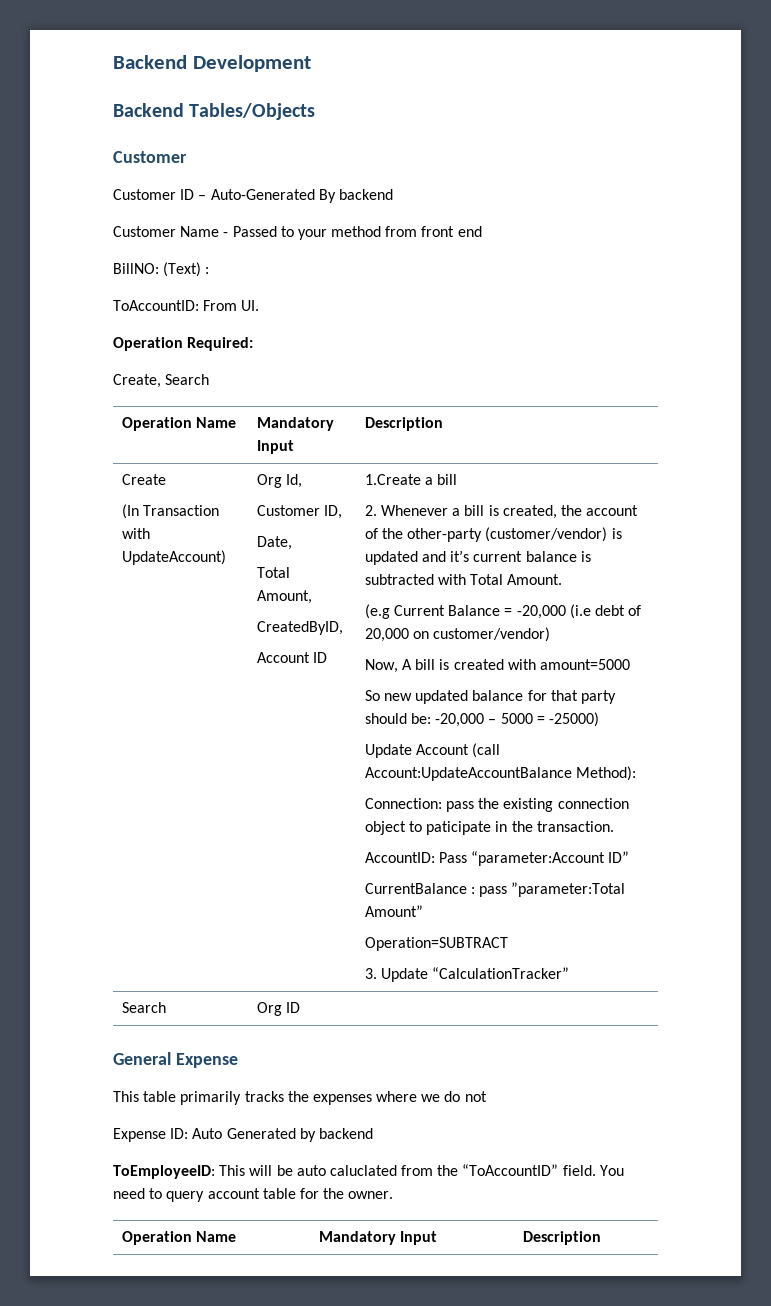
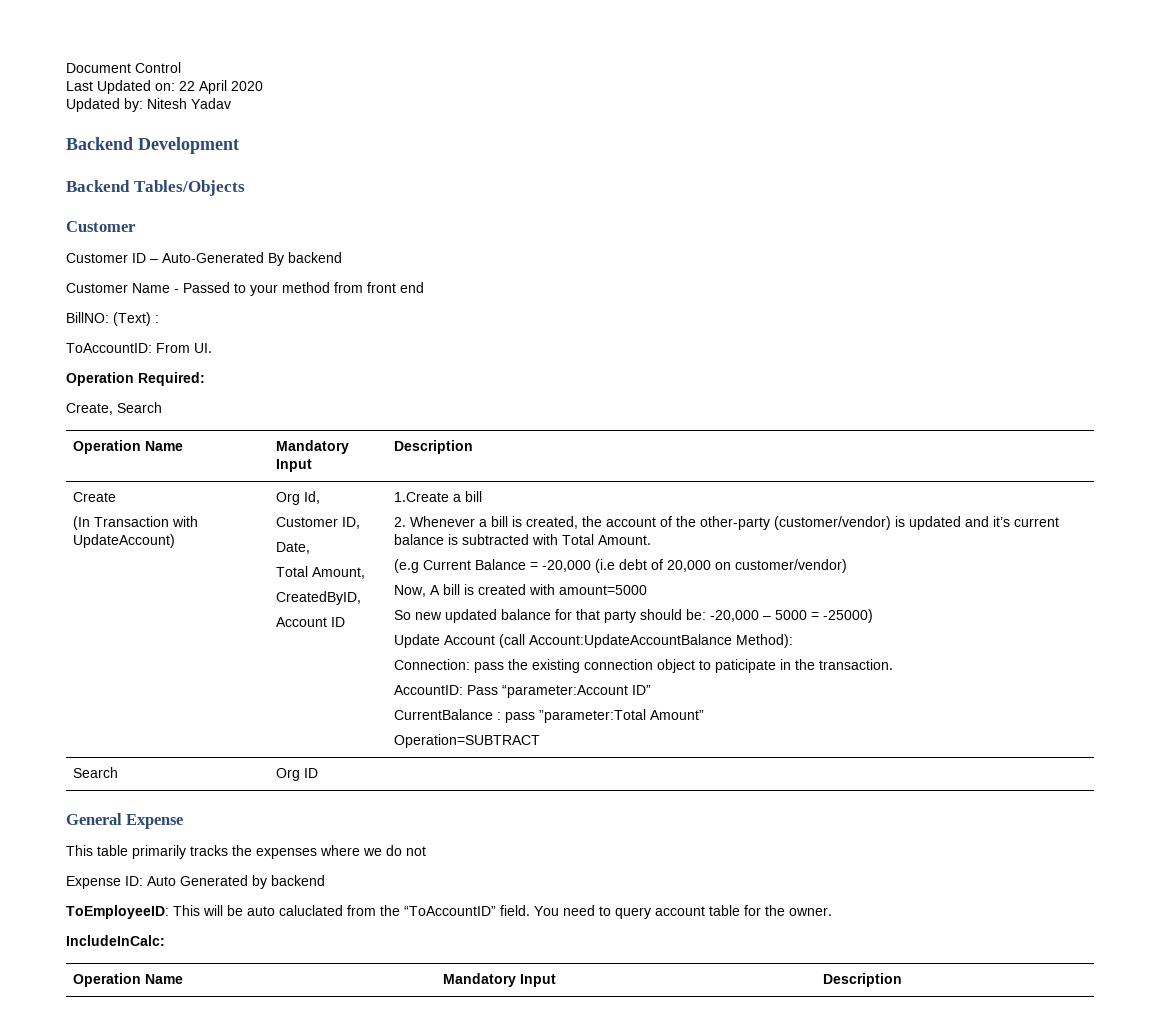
(113, 62) none -> [66,62,181,73] [66,80,263,94] [66,98,231,112] Document Control // Last Updated on: 22 April 2020 // Updated by: Nitesh Yadav //
[364,967,570,982] // 3. Update “CalculationTracker” -> (540, 741) none
(394, 1195) none -> [66,935,165,946] // IncludeInCalc:

